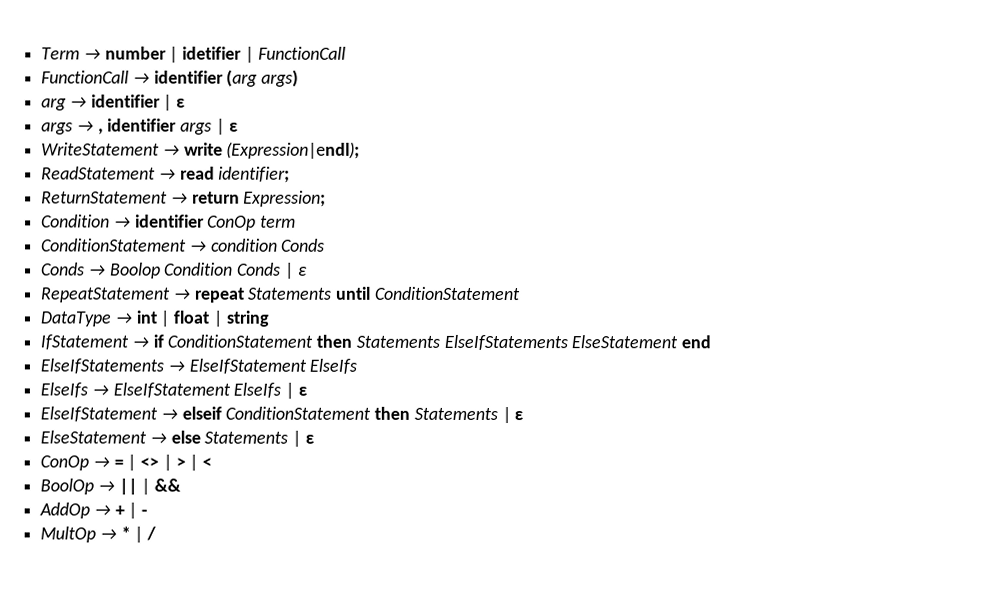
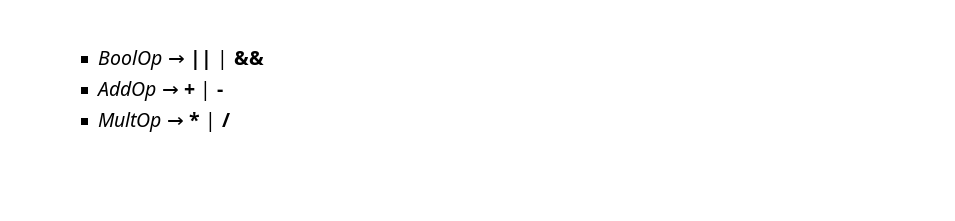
[41,46,346,63] [41,69,300,87] [41,94,186,111] [41,118,238,135] [41,141,361,159] [41,166,291,183] [41,190,327,207] [41,214,297,231] [41,238,326,252] [41,262,308,279] [40,286,521,303] [40,310,269,327] [40,334,712,351] [40,358,358,374] [40,382,307,399] [40,406,524,424] [40,430,314,447] [40,454,213,471] Term → number | idetifier | FunctionCall // FunctionCall → identifier (arg args) // arg → identifier | ε // args → , identifier args | ε // WriteStatement → write (Expression|endl); // ReadStatement → read identifier; // ReturnStatement → return Expression; // Condition → identifier ConOp term // ConditionStatement → condition Conds // Conds → Boolop Condition Conds | ε // RepeatStatement → repeat Statements until ConditionStatement // DataType → int | float | string // IfStatement → if ConditionStatement then Statements ElseIfStatements ElseStatement end // ElseIfStatements → ElseIfStatement ElseIfs // ElseIfs → ElseIfStatement ElseIfs | ε // ElseIfStatement → elseif ConditionStatement then Statements | ε // ElseStatement → else Statements | ε // ConOp → = | <> | > | < // -> (98, 60) none

